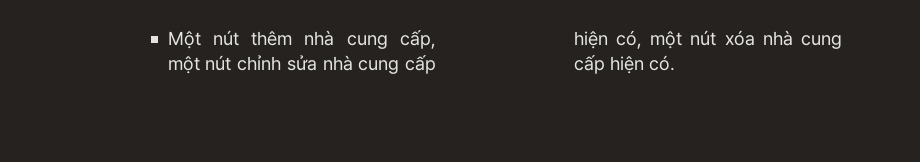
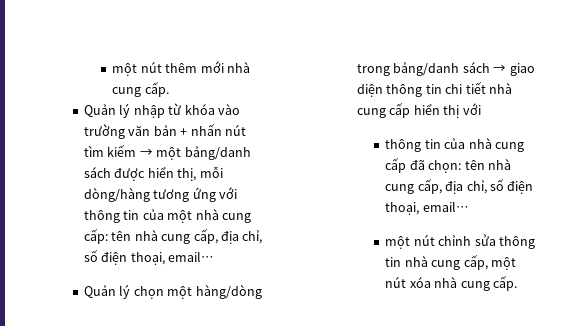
[167,31,201,49] Một -> [112,63,138,76] một
(293, 38) none -> [200,61,250,73] [112,82,169,97] [84,103,240,118] [84,124,246,139] [84,145,251,160] [84,166,223,181] [84,187,238,202] [84,209,251,223] [84,229,263,244] [84,250,215,265] [84,284,262,299] [357,62,535,76] [357,82,512,97] [357,103,481,118] [385,138,524,152] [385,158,511,173] [385,179,534,194] [385,201,469,215] [385,234,535,249] [385,257,402,267] mới nhà cung cấp. // Quản lý nhập từ khóa vào trường văn bản + nhấn nút tìm kiếm → một bảng/danh sách được hiển thị, mỗi dòng/hàng tương ứng với thông tin của một nhà cung cấp: tên nhà cung cấp, địa chỉ, số điện thoại, email… // Quản lý chọn một hàng/dòng trong bảng/danh sách → giao diện thông tin chi tiết nhà cung cấp hiển thị với // thông tin của nhà cung cấp đã chọn: tên nhà cung cấp, địa chỉ, số điện thoại, email… // một nút chỉnh sửa thông tin
[237,55,436,74] [573,30,842,49] [573,55,675,74] chỉnh sửa nhà cung cấp hiện có, một nút xóa nhà cung cấp hiện có. -> [409,276,517,291] xóa nhà cung cấp.

